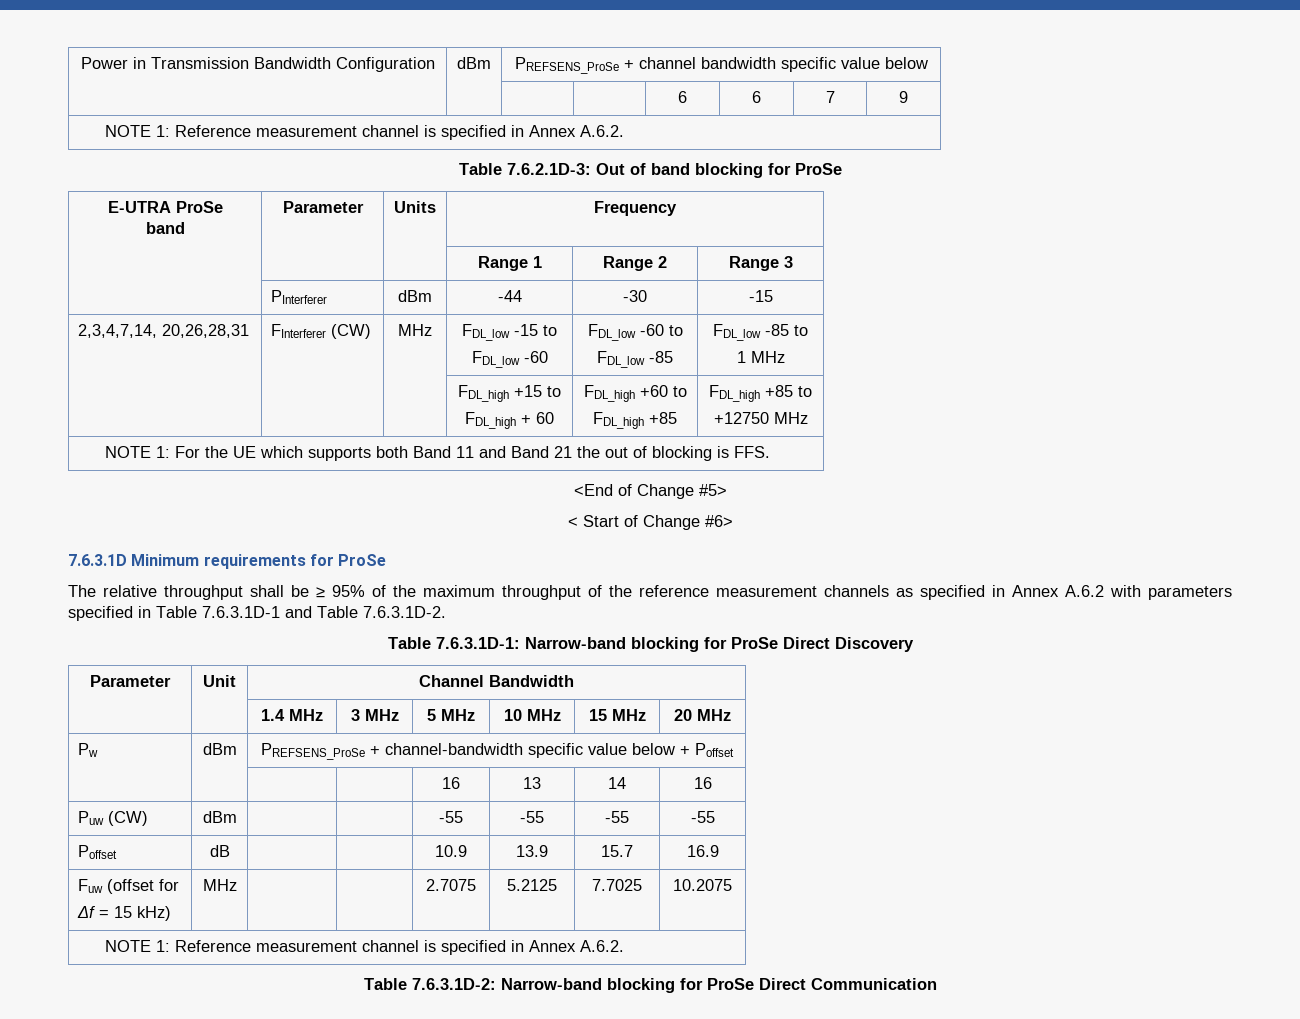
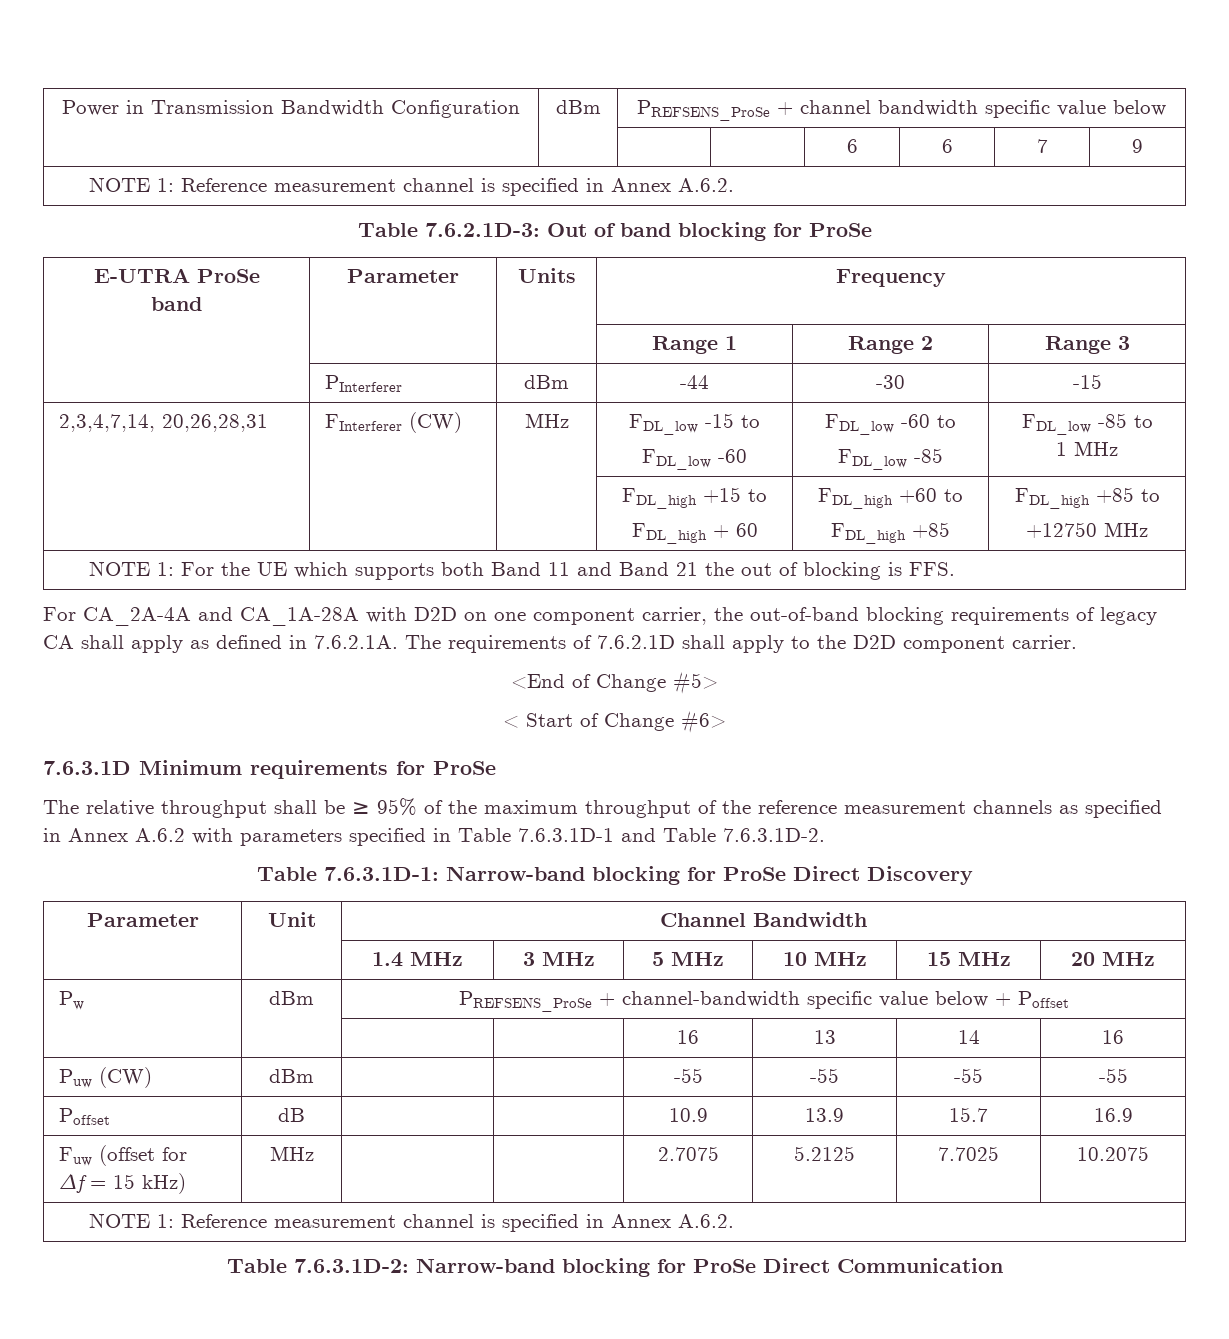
(770, 452) none -> [43,607,1157,626] [43,635,1077,653] // For CA_2A-4A and CA_1A-28A with D2D on one component carrier, the out-of-band blocking requirements of legacy CA shall apply as defined in 7.6.2.1A. The requirements of 7.6.2.1D shall apply to the D2D component carrier.

